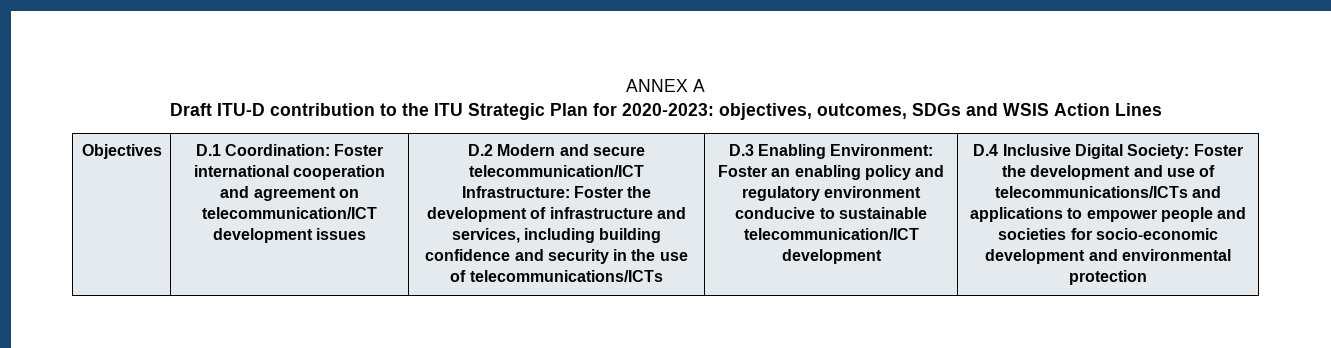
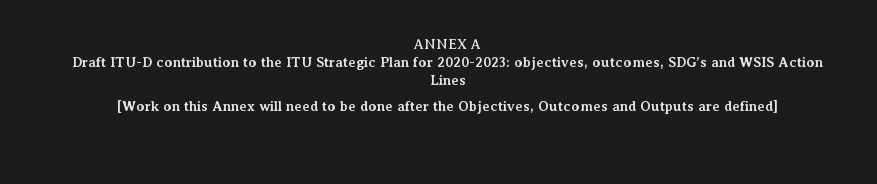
[911,103,961,116] SDGs -> [668,57,707,67] SDG’s
[81,144,162,159] [195,144,384,156] [193,165,386,180] [220,186,359,201] [202,207,377,219] [212,228,367,243] [468,144,645,156] [469,165,644,177] [461,186,652,198] [427,207,686,222] [451,228,662,243] [425,249,688,264] [450,270,663,282] [728,144,934,159] [717,165,945,180] [741,186,922,201] [735,207,927,219] [743,228,919,240] [781,249,882,264] [973,144,1243,159] [1001,165,1216,180] [994,186,1222,198] [969,207,1247,222] [998,228,1218,240] [985,249,1231,264] [1069,270,1147,285] // Objectives | D.1 Coordination: Foster international cooperation and agreement on telecommunication/ICT development issues | D.2 Modern and secure telecommunication/ICT Infrastructure: Foster the development of infrastructure and services, including building confidence and security in the use of telecommunications/ICTs | D.3 Enabling Environment: Foster an enabling policy and regulatory environment conducive to sustainable telecommunication/ICT development | D.4 Inclusive Digital Society: Foster the development and use of telecommunications/ICTs and applications to empower people and societies for socio-economic development and environmental protection -> [117,100,778,114] // [Work on this Annex will need to be done after the Objectives, Outcomes and Outputs are defined]

